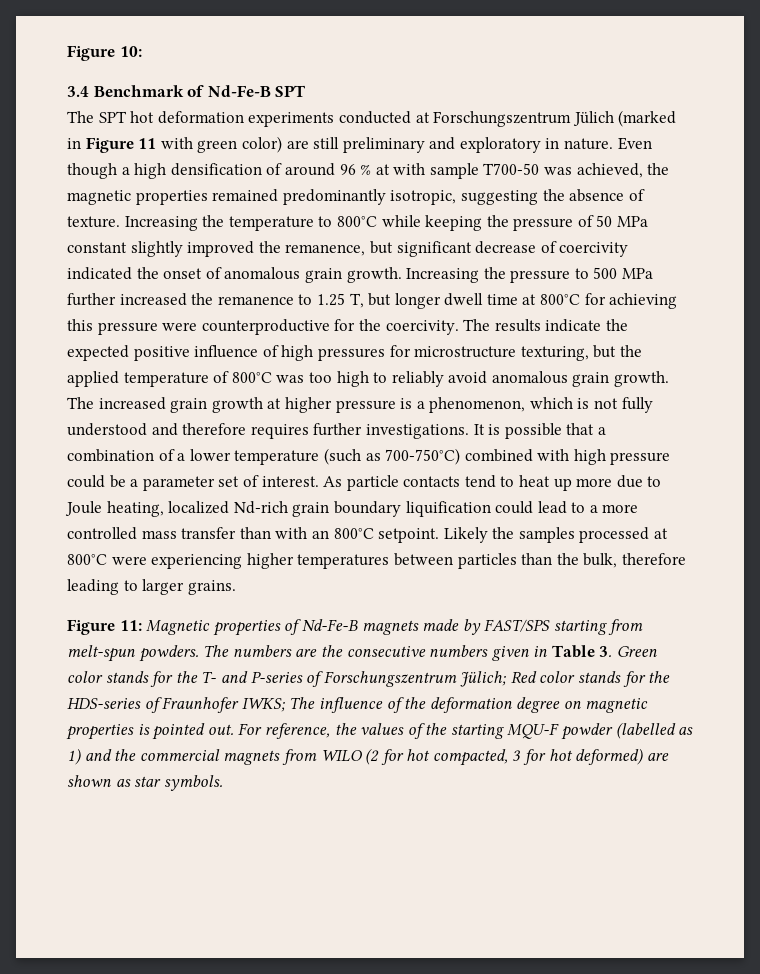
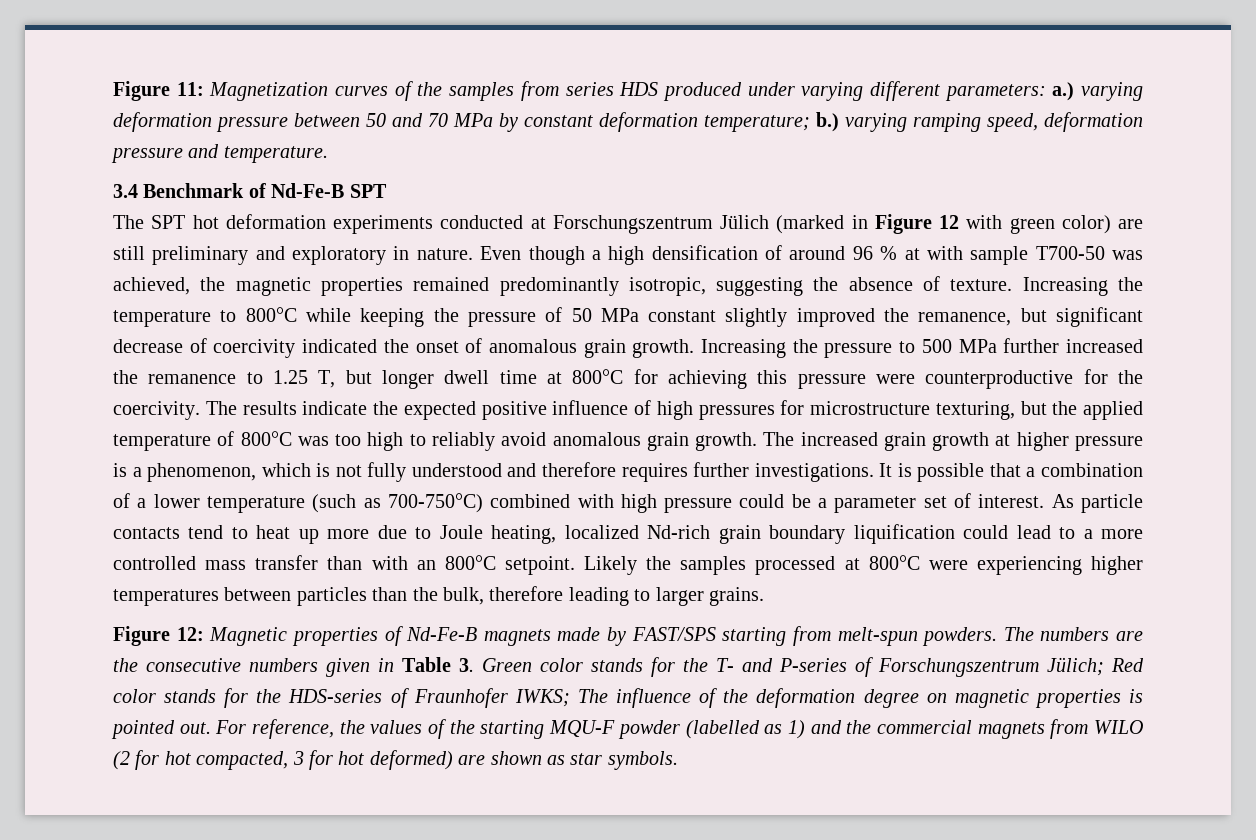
[67,45,142,61] Figure 10: -> [113,81,1143,101] [113,112,1143,132] [111,144,328,163] Figure 11: Magnetization curves of the samples from series HDS produced under varying different parameters: a.) varying deformation pressure between 50 and 70 MPa by constant deformation temperature; b.) varying ramping speed, deformation pressure and temperature.
[138,138,157,149] 11 -> [939,215,959,229] 12
[119,620,142,631] 11: -> [176,627,204,641] 12:

